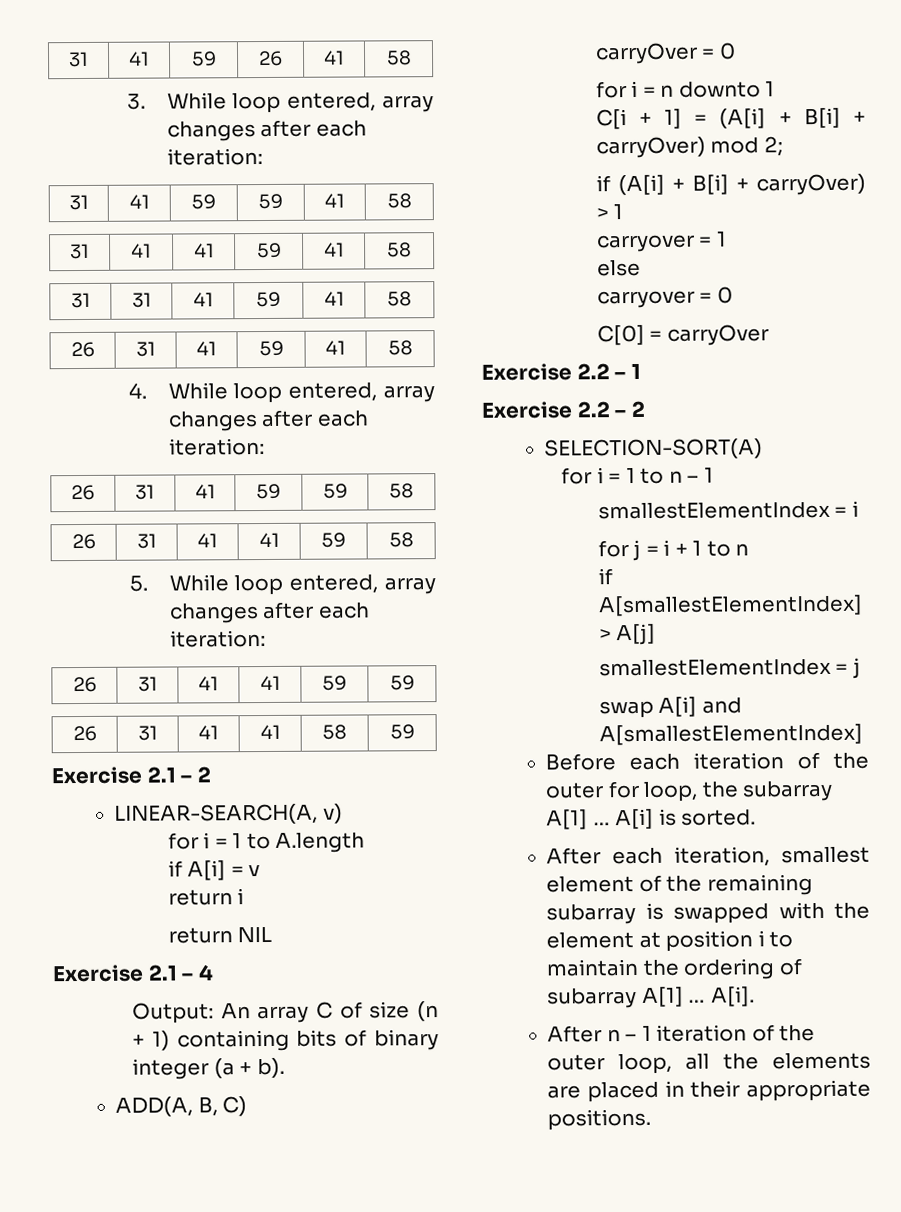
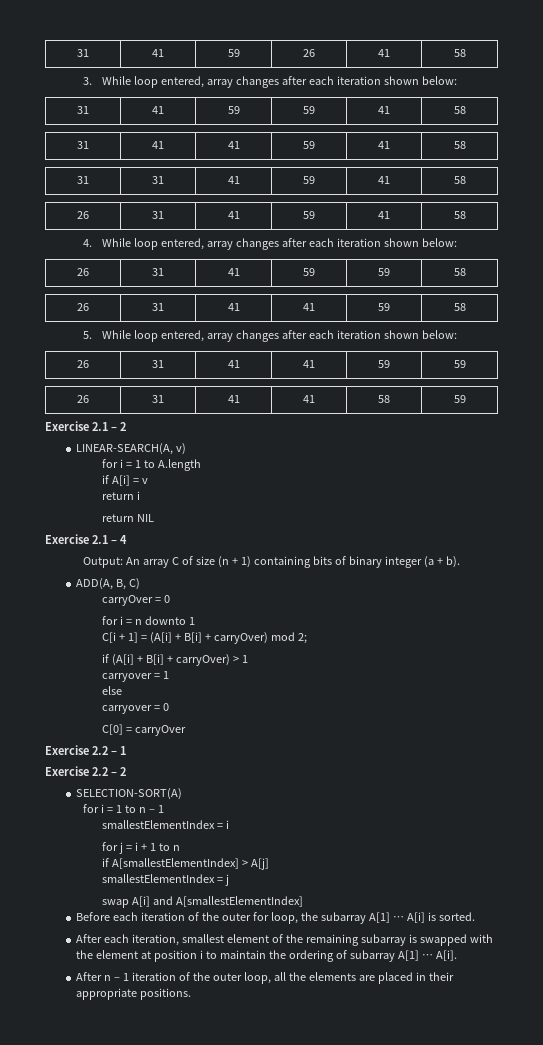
[166,148,263,166] iteration: -> [337,76,458,85] iteration shown below:
[168,438,265,456] iteration: -> [337,238,458,247] iteration shown below:
[169,630,266,648] iteration: -> [337,330,458,339] iteration shown below:

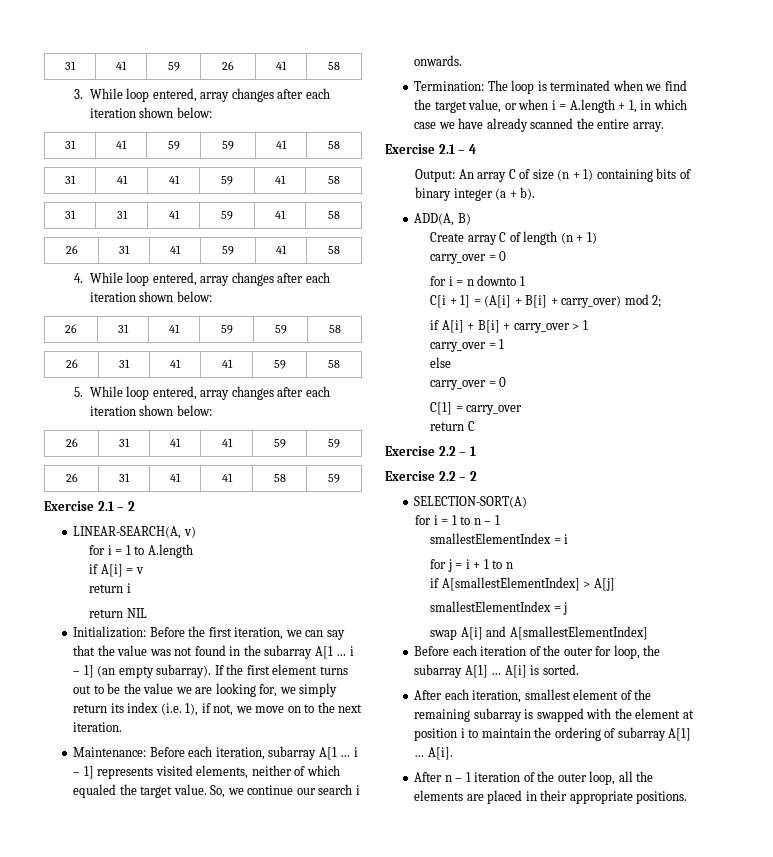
(155, 518) none -> [73,626,345,640] [73,645,354,659] [73,664,348,678] [73,683,338,697] [73,702,363,716] [73,722,123,732] [73,746,358,760] [73,765,340,779] [73,784,360,798] [414,55,463,66] [414,80,687,94] [414,99,687,113] [414,118,664,132] // Initialization: Before the first iteration, we can say that the value was not found in the subarray A[1 … i – 1] (an empty subarray). If the first element turns out to be the value we are looking for, we simply return its index (i.e. 1), if not, we move on to the next iteration. // Maintenance: Before each iteration, subarray A[1 … i – 1] represents visited elements, neither of which equaled the target value. So, we continue our search i onwards. // Termination: The loop is terminated when we find the target value, or when i = A.length + 1, in which case we have already scanned the entire array.
[116,578,141,590] [102,595,154,606] B, C) // carryOver -> [457,213,471,225] [430,231,597,245] [430,254,487,264] B) // Create array C of length (n + 1) // carry_over
[214,632,269,644] carryOver) -> [561,295,622,308] carry_over)
[112,654,231,666] (A[i] + B[i] + carryOver) -> [441,320,570,333] A[i] + B[i] + carry_over
[102,673,153,682] carryover -> [430,342,487,352] carry_over
[102,703,170,714] [102,724,187,736] carryover = 0 // C[0] = carryOver -> [430,377,507,390] [430,402,523,415] [430,421,475,431] carry_over = 0 // C[1] = carry_over // return C

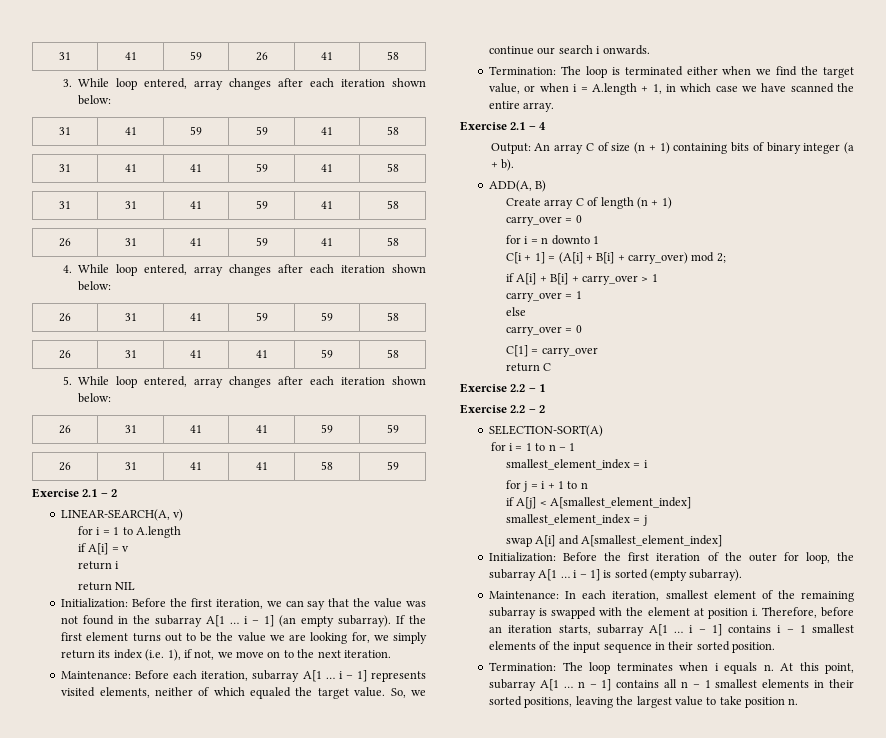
(611, 85) none -> [686,66,718,75] either
[486,118,528,132] already -> (787, 87) none
[430,533,552,544] smallestElementIndex -> [506,459,631,470] smallest_element_index
[441,577,591,591] A[smallestElementIndex] > -> (515, 501) none
[430,601,552,612] // smallestElementIndex -> [539,497,692,509] [506,514,631,525] < A[smallest_element_index] // smallest_element_index
[509,626,648,640] [414,645,477,656] A[smallestElementIndex] // Before each -> [581,535,723,547] [489,552,650,562] A[smallest_element_index] // Initialization: Before the first
[464,664,579,678] [414,690,443,700] A[1] … A[i] is sorted. // After -> [538,569,743,581] [489,591,577,599] A[1 … i – 1] is sorted (empty subarray). // Maintenance: In
[460,727,692,741] [414,747,453,760] [414,771,654,785] [414,790,688,804] i to maintain the ordering of subarray A[1] … A[i]. // After n – 1 iteration of the outer loop, all the elements are placed in their appropriate positions. -> [751,607,854,618] [489,624,854,636] [489,641,776,653] [489,662,854,674] [489,679,854,691] [489,696,799,708] i. Therefore, before an iteration starts, subarray A[1 … i – 1] contains i – 1 smallest elements of the input sequence in their sorted position. // Termination: The loop terminates when i equals n. At this point, subarray A[1 … n – 1] contains all n – 1 smallest elements in their sorted positions, leaving the largest value to take position n.

